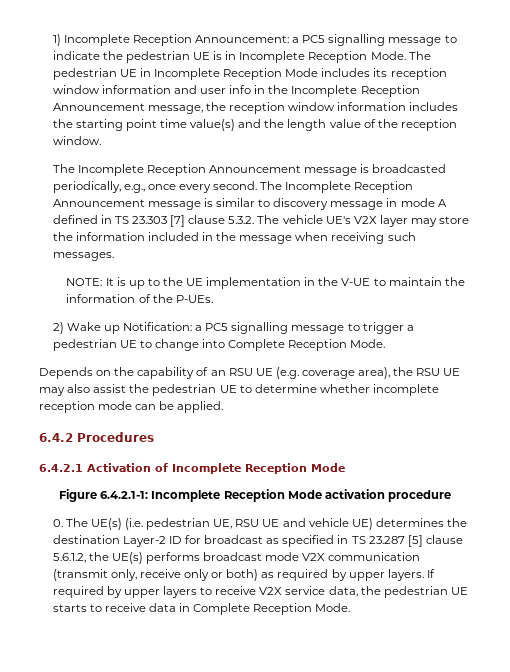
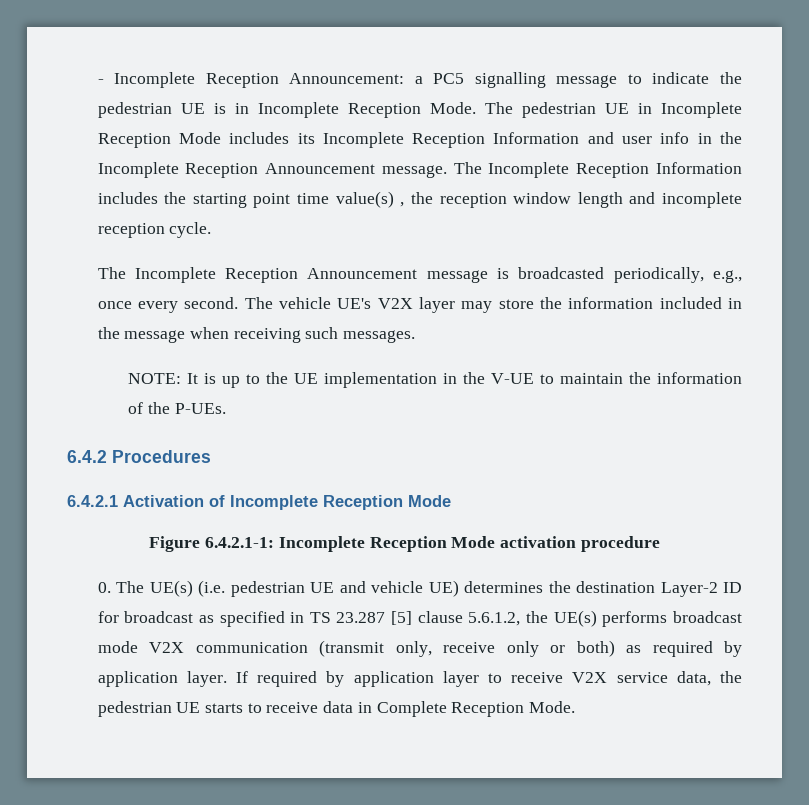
[52,34,61,46] 1) -> [97,79,104,84] -
[390,68,447,80] [52,85,171,94] reception window information -> [322,132,580,148] Incomplete Reception Information
[147,102,407,114] message, the reception window information -> [381,162,743,178] message. The Incomplete Reception Information
[238,119,457,131] [52,136,101,145] and the length value of the reception window. -> [400,192,742,208] [97,222,212,238] , the reception window length and incomplete reception cycle.
[285,181,414,193] [52,198,447,210] [52,215,280,227] Incomplete Reception Announcement message is similar to discovery message in mode A defined in TS 23.303 [7] clause 5.3.2. The -> (273, 303) none
[52,322,414,334] [52,339,386,351] [39,367,461,379] [39,384,439,396] [39,401,224,413] // 2) Wake up Notification: a PC5 signalling message to trigger a pedestrian UE to change into Complete Reception Mode. // Depends on the capability of an RSU UE (e.g. coverage area), the RSU UE may also assist the pedestrian UE to determine whether incomplete reception mode can be applied. -> (226, 408) none
[213,519,260,529] UE, RSU -> (305, 589) none
[348,569,424,581] upper layers. -> [97,671,227,687] application layer.
[123,586,198,598] upper layers -> [353,671,479,687] application layer

